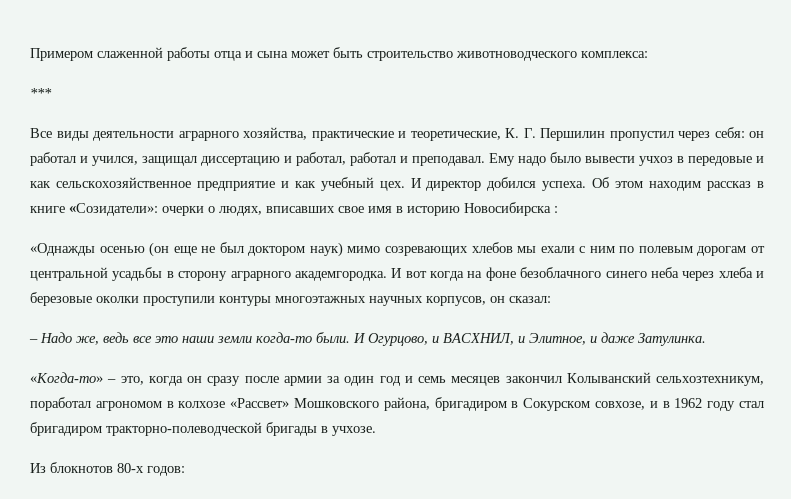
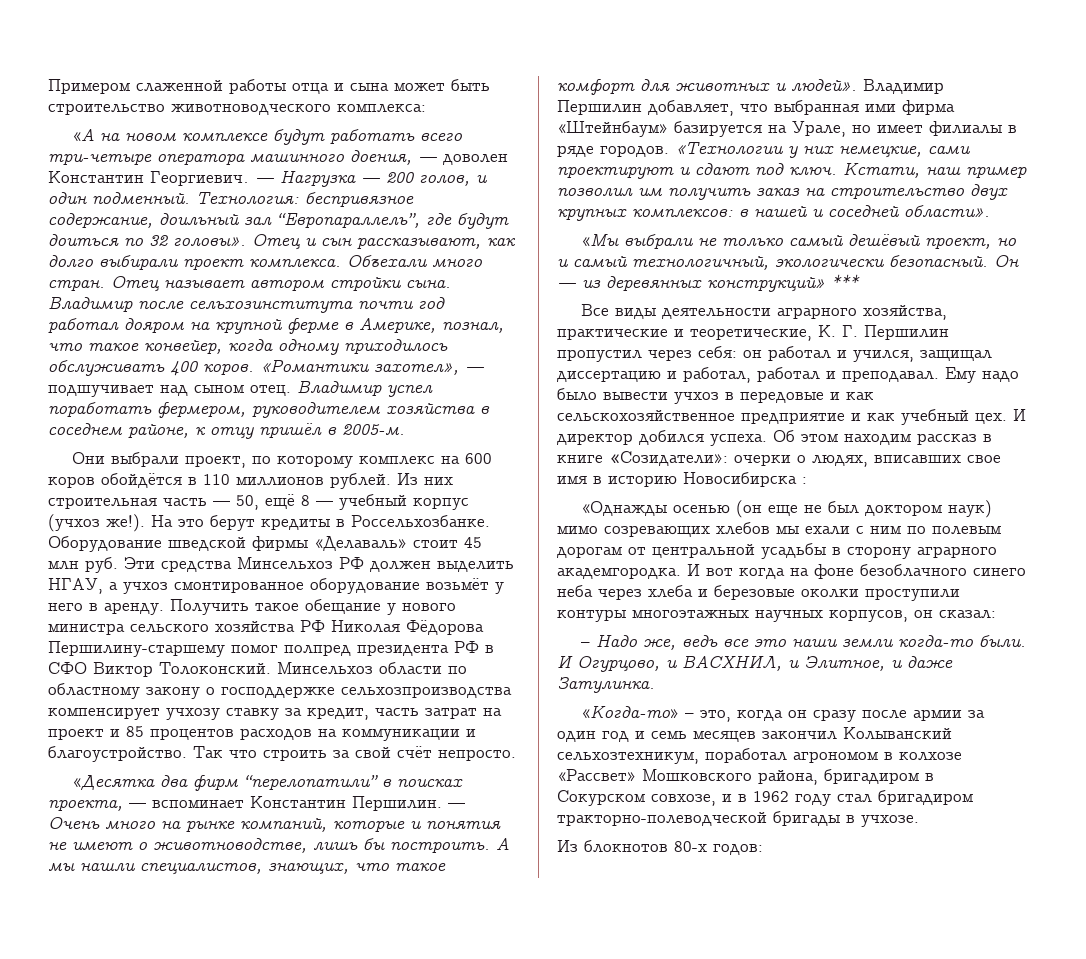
(648, 54) none -> [71,129,462,145] [48,150,508,165] [48,170,487,187] [48,192,414,207] [48,213,509,229] [48,234,516,250] [48,255,482,270] [48,276,451,292] [48,296,445,313] [48,318,504,334] [48,339,448,355] [48,359,485,376] [48,380,433,397] [48,402,490,418] [48,423,405,439] [71,452,492,468] [48,473,453,489] [48,494,469,510] [48,514,490,532] [48,536,482,552] [48,557,514,573] [48,578,504,594] [48,599,456,615] [48,620,484,635] [48,641,494,657] [48,662,467,677] [48,683,512,699] [48,707,502,720] [48,726,476,741] [48,746,516,762] [71,774,463,791] [48,796,465,811] [48,817,501,832] [48,838,509,853] [48,863,446,875] [557,79,944,95] [557,100,955,116] [557,121,1017,137] [557,142,970,158] [557,162,1027,179] [557,184,1008,200] [557,205,990,221] [580,233,1016,249] [557,255,1019,270] [557,276,825,292] «А на новом комплексе будут работать всего три-четыре оператора машинного доения, — доволен Константин Георгиевич. — Нагрузка — 200 голов, и один подменный. Технология: беспривязное содержание, доильный зал “Европараллель”, где будут доиться по 32 головы». Отец и сын рассказывают, как долго выбирали проект комплекса. Объехали много стран. Отец называет автором стройки сына. Владимир после сельхозинститута почти год работал дояром на крупной ферме в Америке, познал, что такое конвейер, когда одному приходилось обслуживать 400 коров. «Романтики захотел», — подшучивает над сыном отец. Владимир успел поработать фермером, руководителем хозяйства в соседнем районе, к отцу пришёл в 2005-м. // Они выбрали проект, по которому комплекс на 600 коров обойдётся в 110 миллионов рублей. Из них строительная часть — 50, ещё 8 — учебный корпус (учхоз же!). На это берут кредиты в Россельхозбанке. Оборудование шведской фирмы «Делаваль» стоит 45 млн руб. Эти средства Минсельхоз РФ должен выделить НГАУ, а учхоз смонтированное оборудование возьмёт у него в аренду. Получить такое обещание у нового министра сельского хозяйства РФ Николая Фёдорова Першилину-старшему помог полпред президента РФ в СФО Виктор Толоконский. Минсельхоз области по областному закону о господдержке сельхозпроизводства компенсирует учхозу ставку за кредит, часть затрат на проект и 85 процентов расходов на коммуникации и благоустройство. Так что строить за свой счёт непросто. // «Десятка два фирм “перелопатили” в поисках проекта, — вспоминает Константин Першилин. — Очень много на рынке компаний, которые и понятия не имеют о животноводстве, лишь бы построить. А мы нашли специалистов, знающих, что такое комфорт для животных и людей». Владимир Першилин добавляет, что выбранная ими фирма «Штейнбаум» базируется на Урале, но имеет филиалы в ряде городов. «Технологии у них немецкие, сами проектируют и сдают под ключ. Кстати, наш пример позволил им получить заказ на строительство двух крупных комплексов: в нашей и соседней области». // «Мы выбрали не только самый дешёвый проект, но и самый технологичный, экологически безопасный. Он — из деревянных конструкций»

